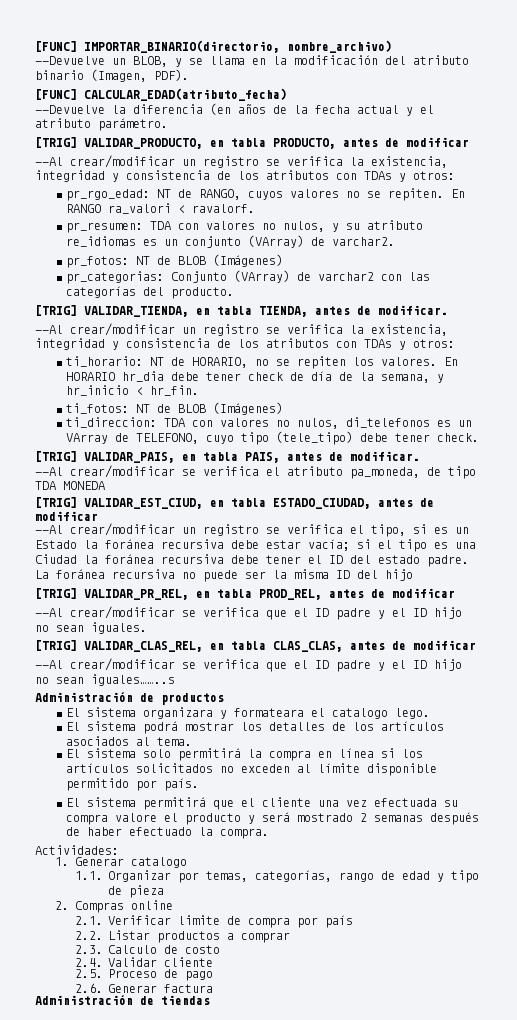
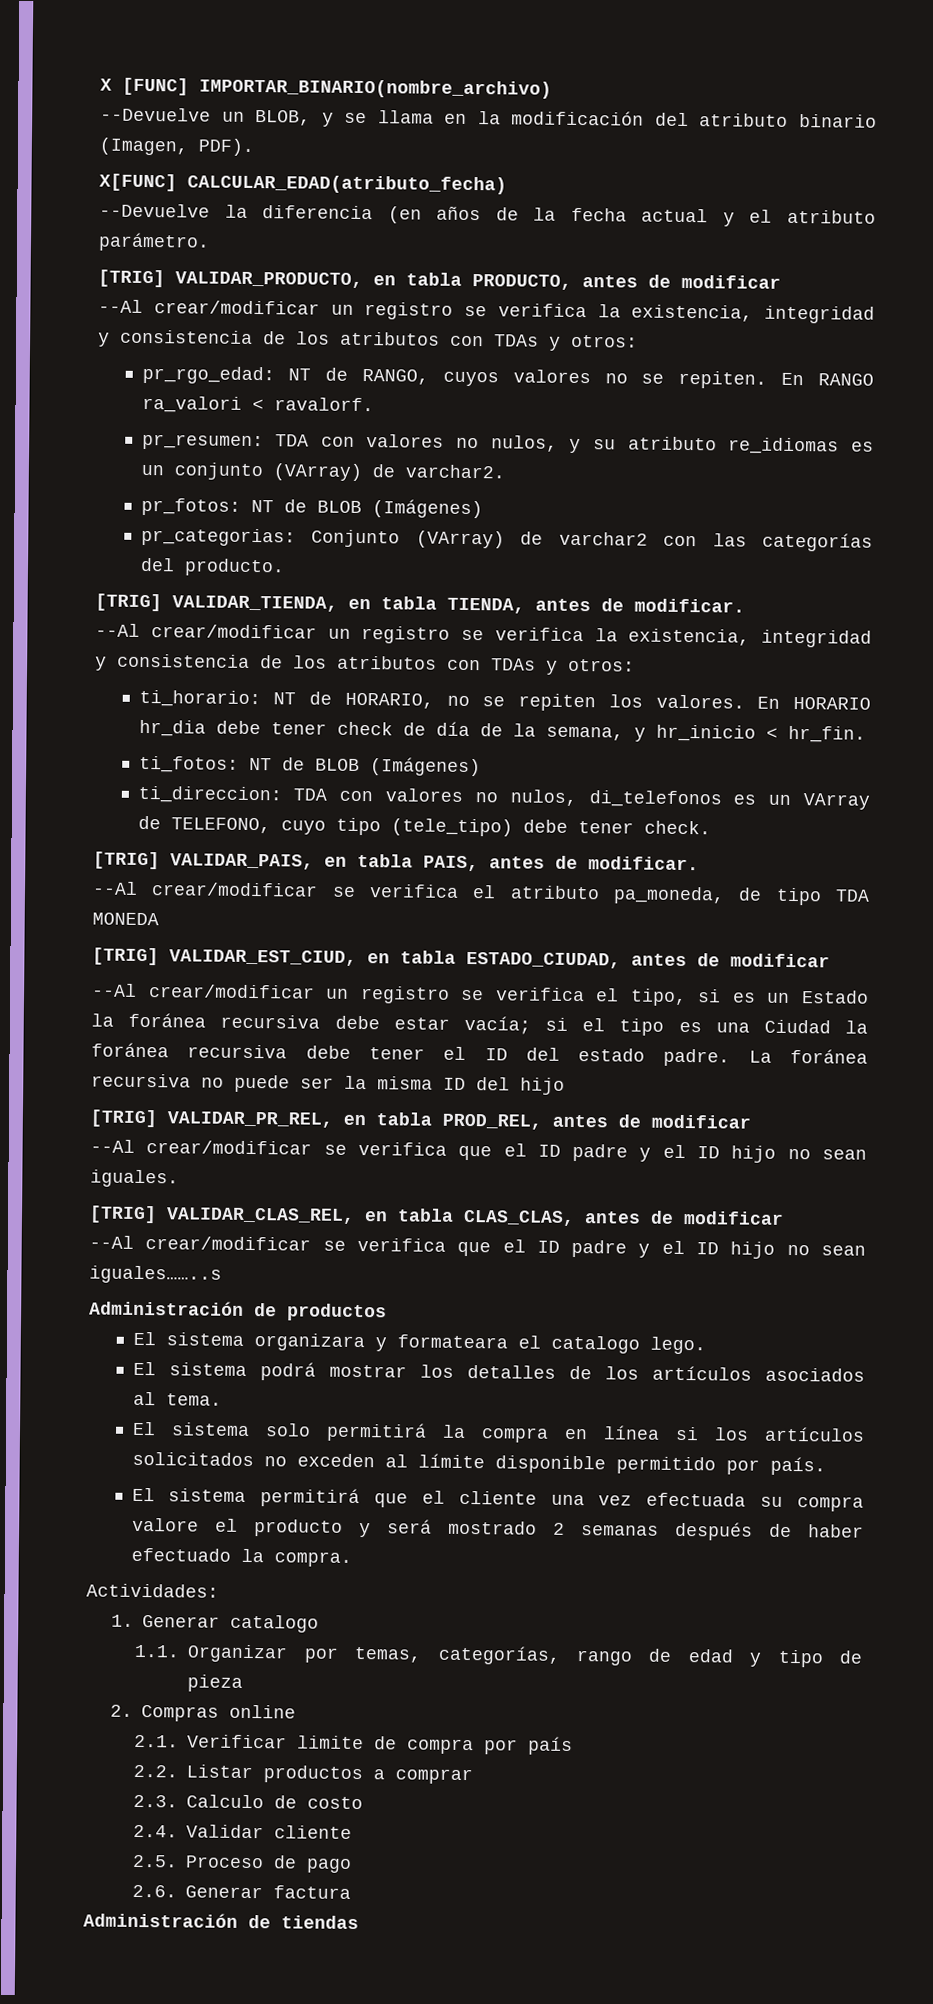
[35,40,392,53] [FUNC] IMPORTAR_BINARIO(directorio, nombre_archivo) -> [100,77,552,99] X [FUNC] IMPORTAR_BINARIO(nombre_archivo)
[35,89,77,100] [FUNC] -> [99,173,177,192] X[FUNC]

